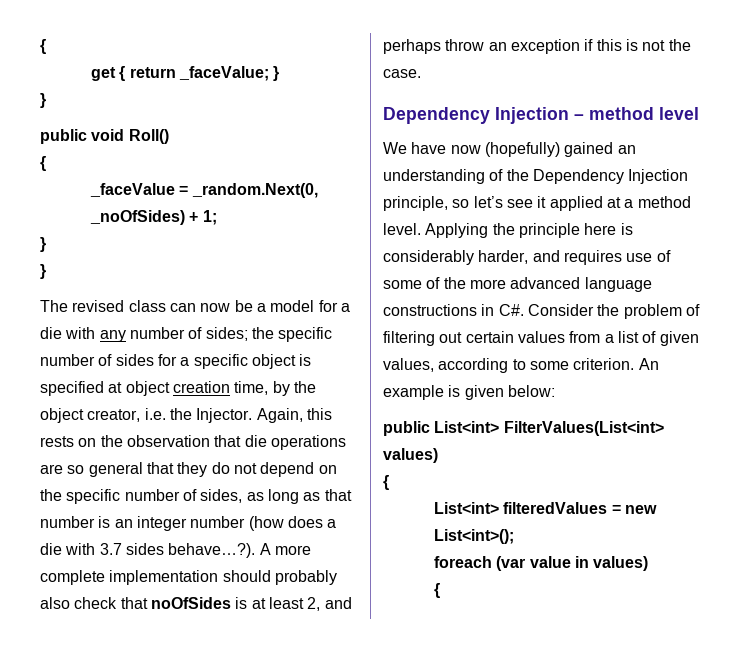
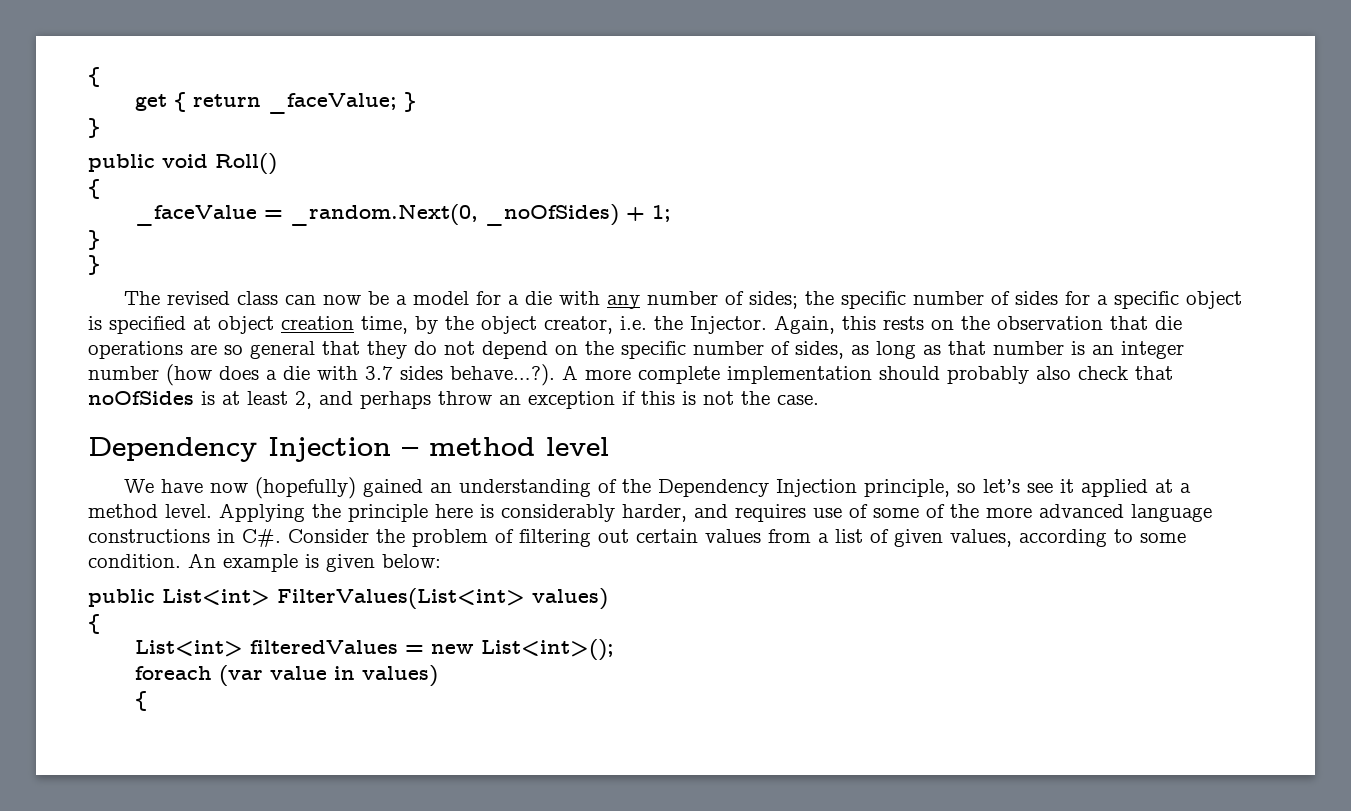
[573,358,635,370] criterion. -> [88,554,181,568] condition.

